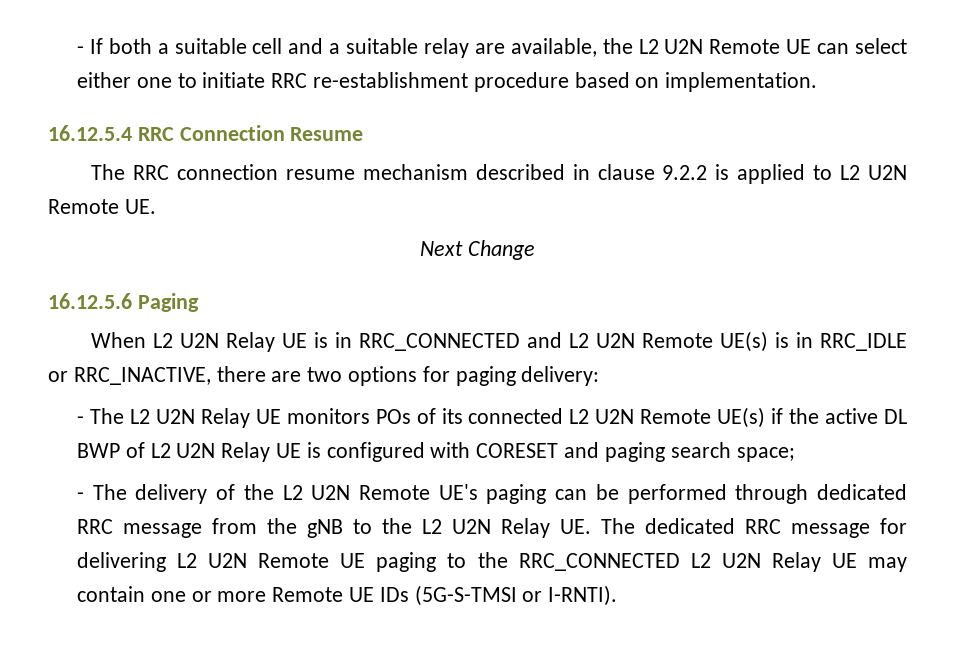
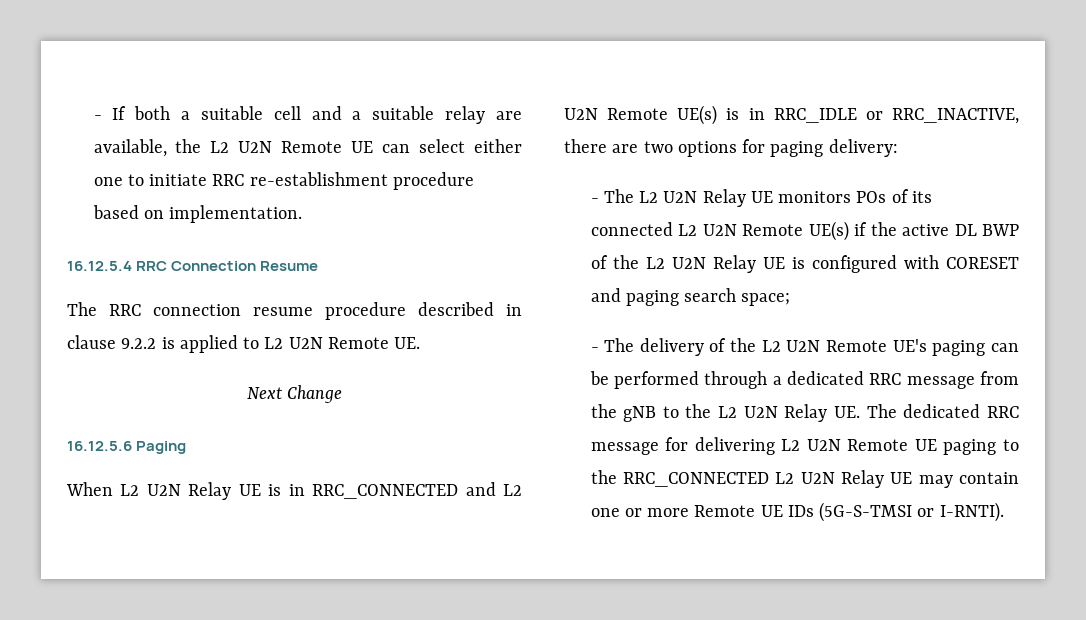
[362,164,468,180] mechanism -> [325,302,406,320] procedure
(145, 450) none -> [612,255,639,269] the
(809, 494) none -> [772,376,782,385] a

